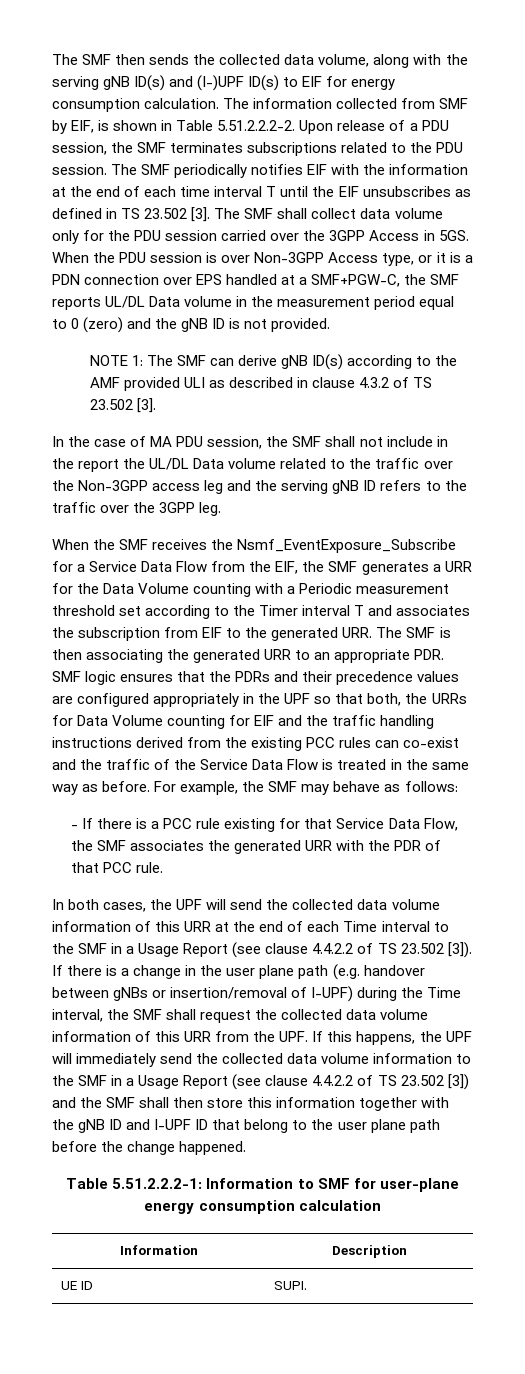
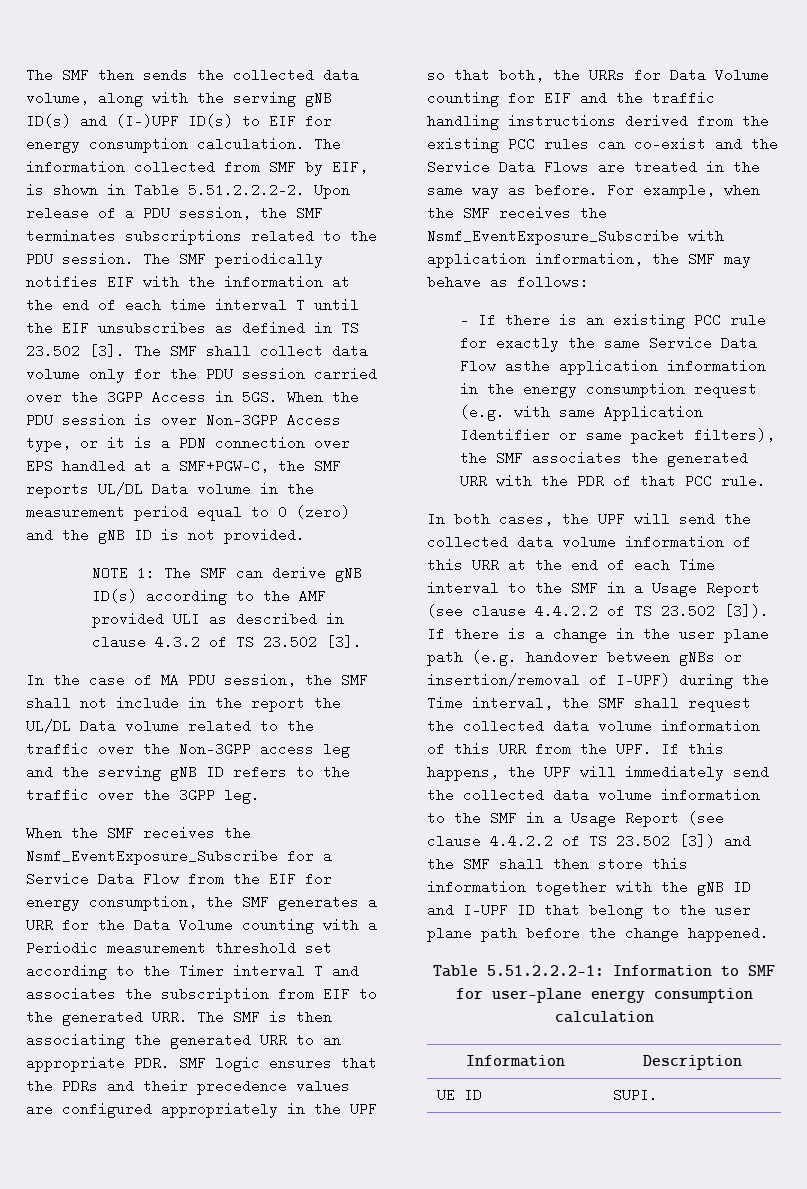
[275,561,299,574] EIF, -> [269,872,332,886] [26,895,197,911] EIF for energy consumption,
[106,759,334,770] traffic of the Service Data Flow is -> [427,160,625,174] Service Data Flows are
(239, 788) none -> [724,183,760,197] [427,206,607,220] [427,229,724,245] [427,252,643,268] when the SMF receives the Nsmf_EventExposure_Subscribe with application information,
[151,818,458,832] a PCC rule existing for that Service Data Flow, -> [585,313,766,329] [459,336,757,352] [459,359,766,375] [459,382,757,398] [459,405,703,421] [459,428,775,444] an existing PCC rule for exactly the same Service Data Flow asthe application information in the energy consumption request (e.g. with same Application Identifier or same packet filters),

